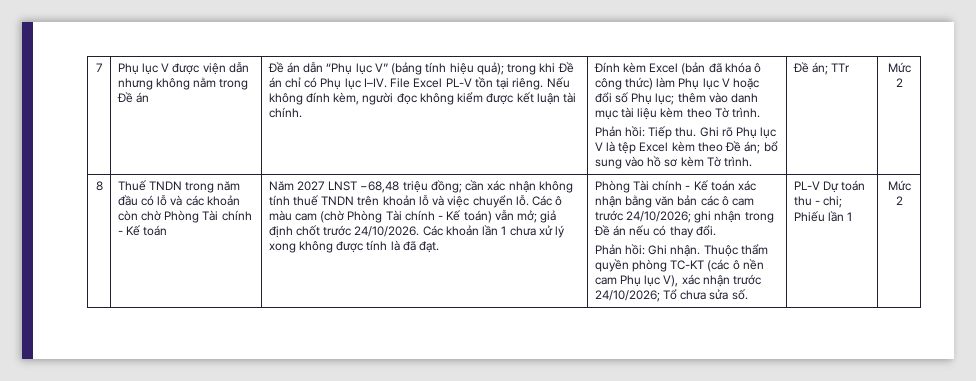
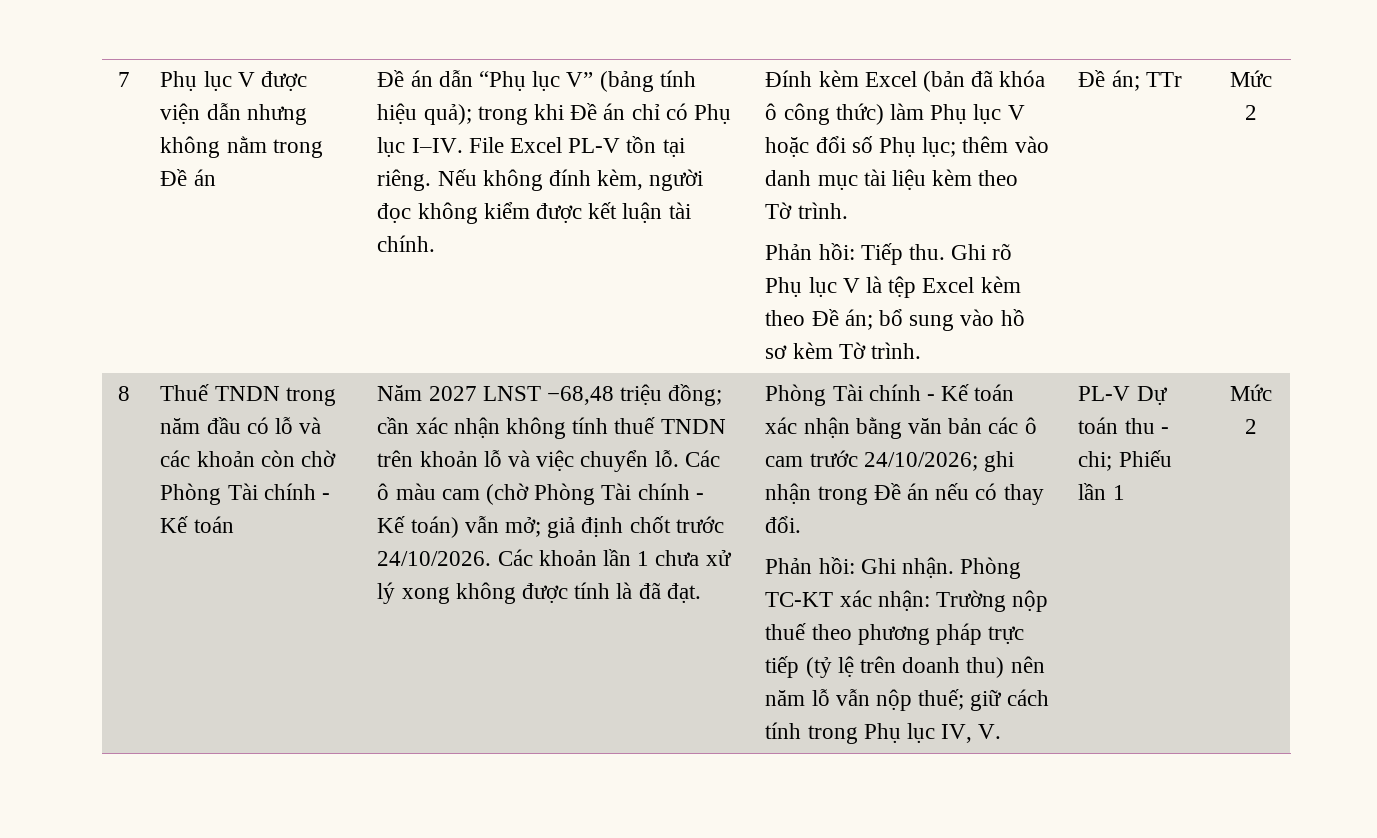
[703,244,768,257] [594,259,764,272] [594,274,762,287] [594,289,748,302] Thuộc thẩm quyền phòng TC-KT (các ô nền cam Phụ lục V), xác nhận trước 24/10/2026; Tổ chưa sửa số. -> [960,557,1022,579] [765,590,1049,612] [765,623,1025,645] [765,656,1045,678] [765,689,1049,711] [765,722,1002,744] Phòng TC-KT xác nhận: Trường nộp thuế theo phương pháp trực tiếp (tỷ lệ trên doanh thu) nên năm lỗ vẫn nộp thuế; giữ cách tính trong Phụ lục IV, V.

